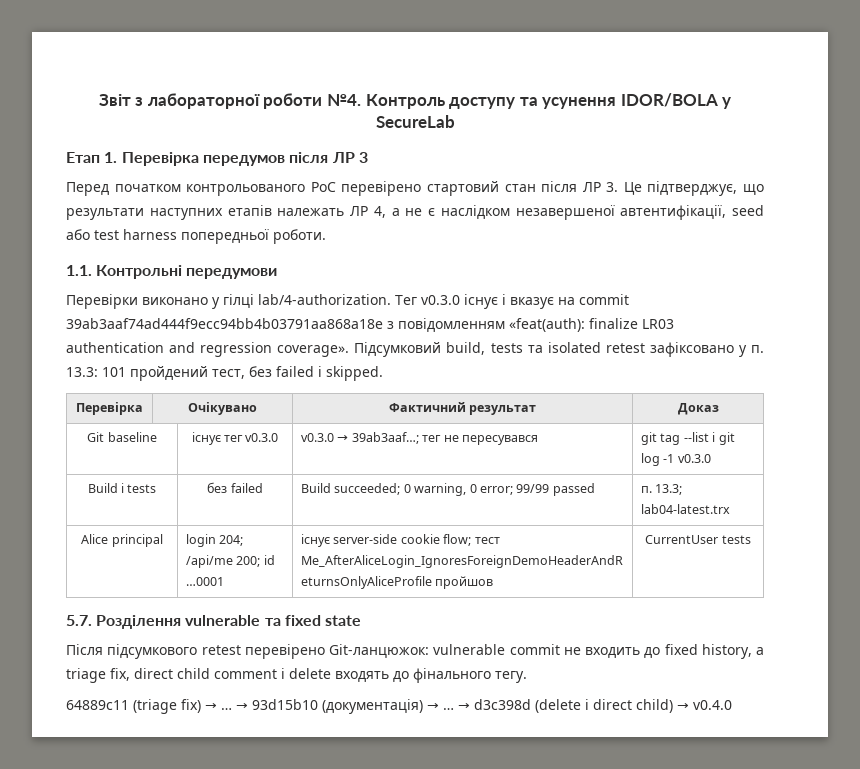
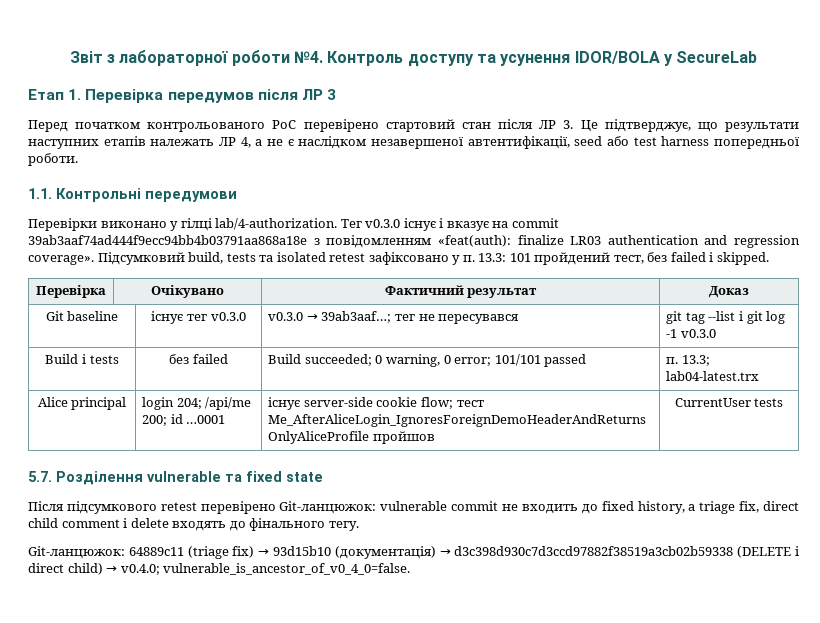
[516,484,550,493] 99/99 -> [494,354,541,366] 101/101
(527, 677) none -> [28,546,125,559] Git-ланцюжок:
[221,703,248,710] … → -> (270, 552) none
[443,699,581,713] … → d3c398d (delete -> [454,546,792,558] d3c398d930c7d3ccd97882f38519a3cb02b59338 (DELETE
[693,700,732,710] v0.4.0 -> [120,563,411,575] v0.4.0; vulnerable_is_ancestor_of_v0_4_0=false.

